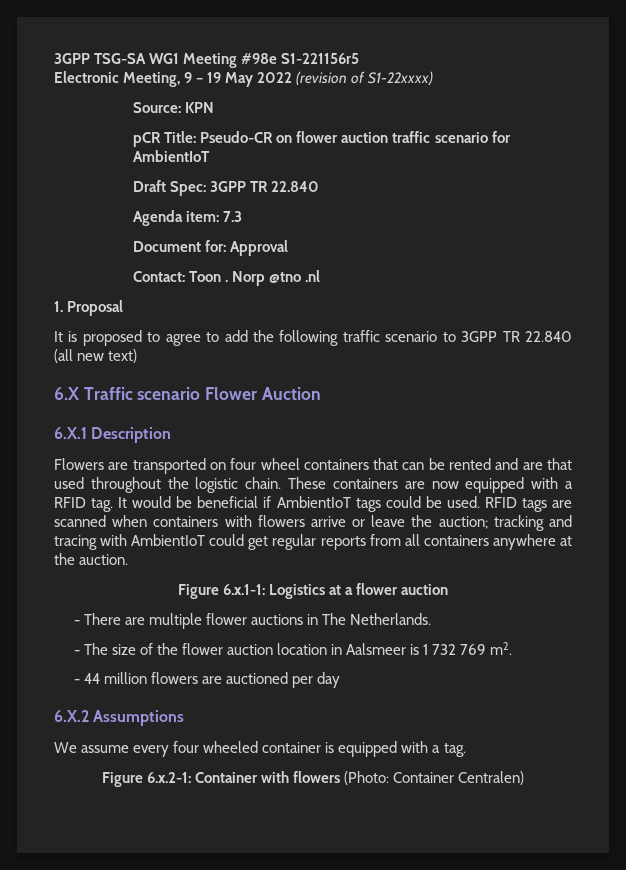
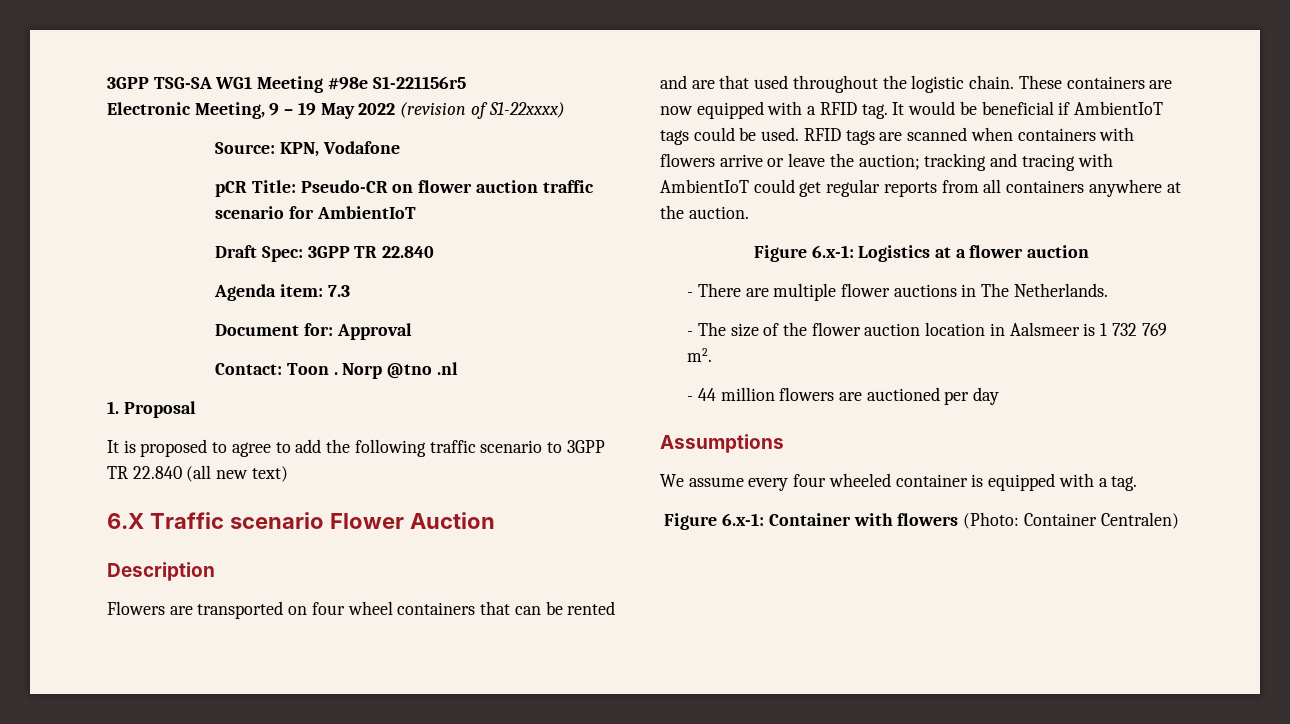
[185,102,215,113] KPN -> [279,141,400,157] KPN, Vodafone
[54,427,87,439] 6.X.1 -> (495, 520) none
[222,584,265,595] 6.x.1-1: -> [811,245,854,258] 6.x-1:
[54,710,89,722] 6.X.2 -> (1000, 396) none
[146,772,191,783] 6.x.2-1: -> [722,513,765,526] 6.x-1:

